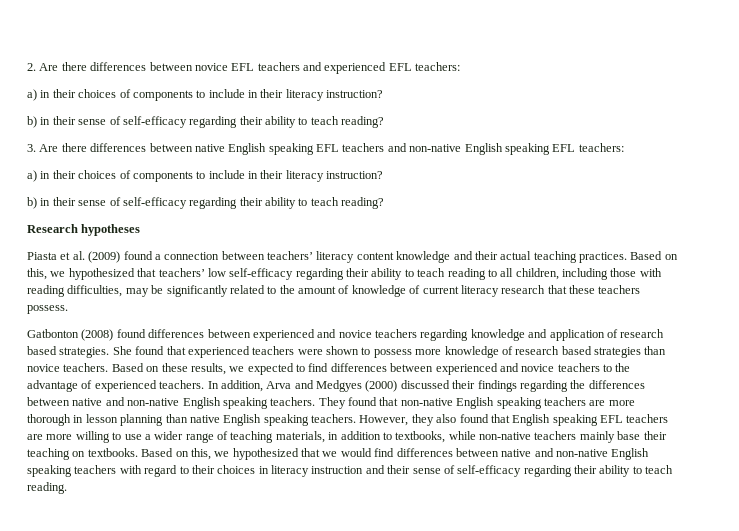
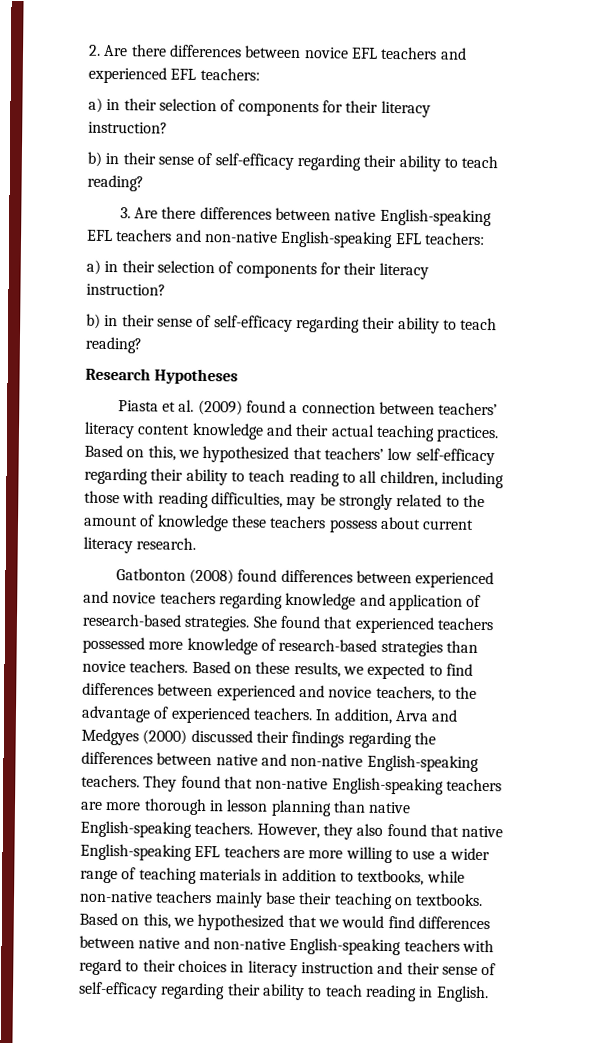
[78,89,258,101] choices of components to include in -> [158,98,343,117] selection of components for
[228,143,314,155] English speaking -> [379,208,492,227] English-speaking
[464,143,624,155] [27,170,258,182] English speaking EFL teachers: // a) in their choices of components to include in -> [280,230,485,249] [86,259,341,279] English-speaking EFL teachers: // a) in their selection of components for
[81,224,141,236] hypotheses -> [154,368,239,385] Hypotheses
[166,285,228,297] significantly -> [338,493,393,511] strongly
[409,285,641,297] [27,305,68,314] of current literacy research that these teachers possess. -> [230,515,475,533] [83,536,197,554] these teachers possess about current literacy research.
[620,329,665,338] [27,346,57,355] research based -> [82,613,182,627] research-based
[297,346,412,358] were shown to possess -> [82,636,145,654] possessed
[515,346,592,355] research based -> [278,638,378,652] research-based
[557,363,600,372] teachers -> [375,685,435,702] teachers,
[182,397,268,409] English speaking -> [366,754,479,772] English-speaking
[456,397,542,409] English speaking -> [331,777,444,795] English-speaking
[223,414,309,426] English speaking -> [80,820,192,838] English-speaking
[512,414,598,426] English speaking -> [461,825,504,838] [80,843,192,861] native English-speaking
[275,431,325,443] materials, -> [198,867,261,881] materials
[611,448,650,460] [27,465,72,477] English speaking -> [289,937,402,956] English-speaking
[27,482,67,494] reading. -> [364,984,489,1003] reading in English.

